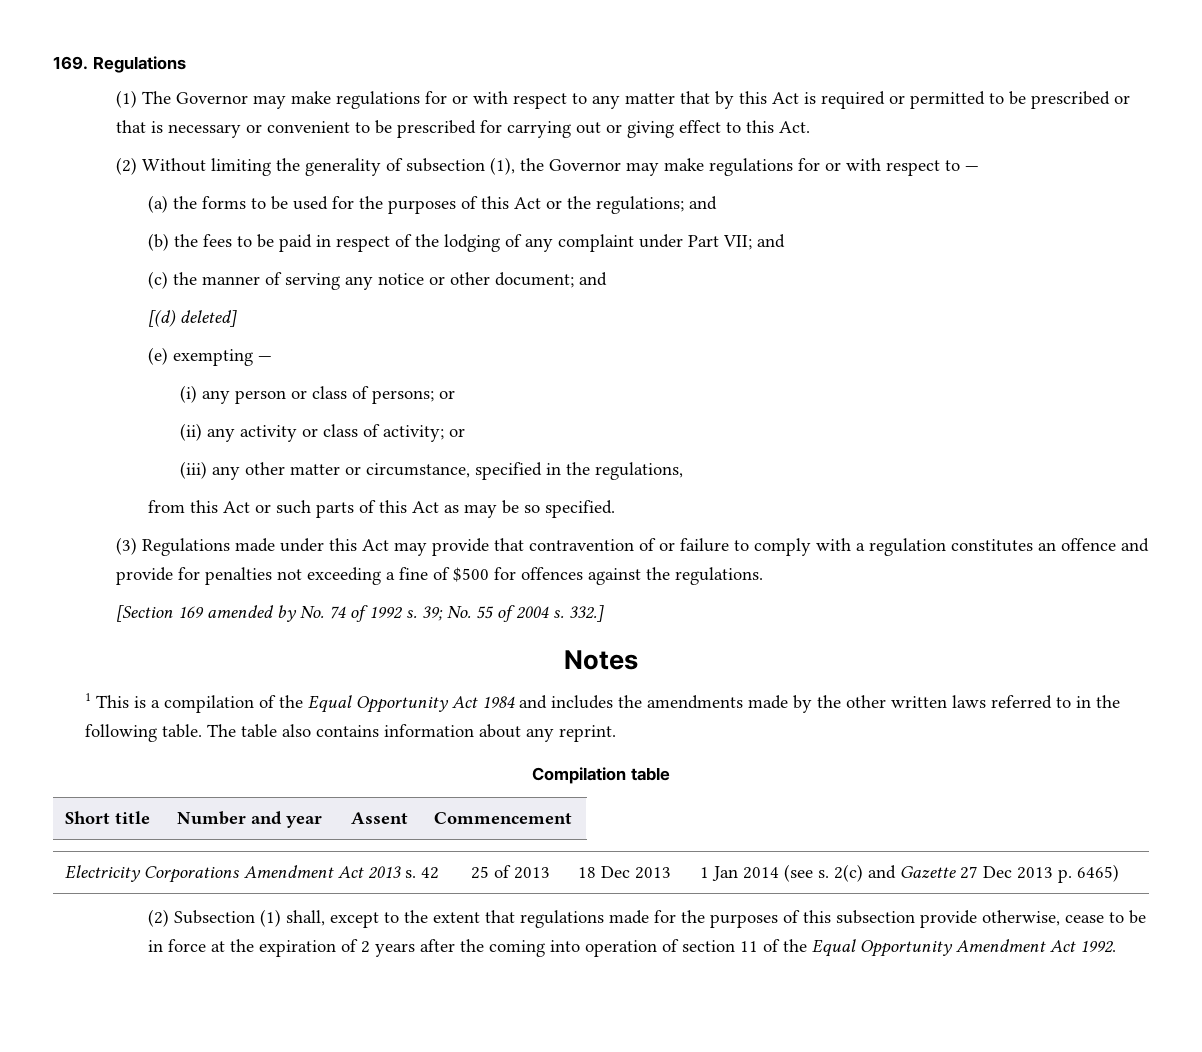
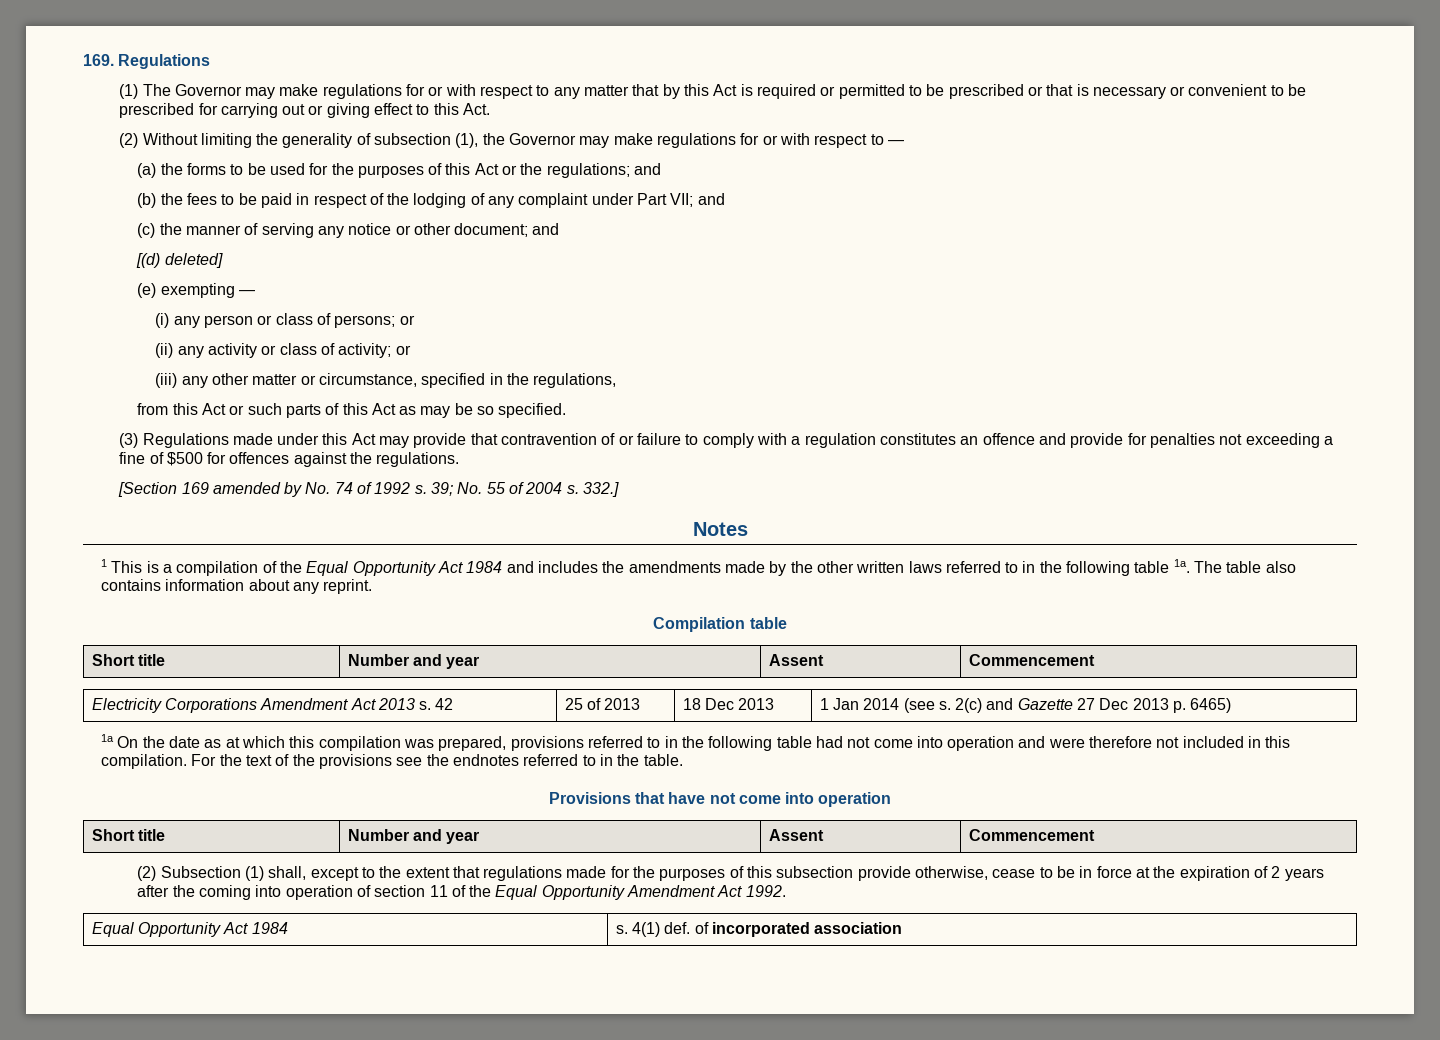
[161,724,202,738] table. -> [1134,559,1190,573] table 1a.
(1120, 873) none -> [101,734,1291,751] [101,754,683,769] [548,792,892,807] [91,829,165,841] [347,829,480,844] [768,829,824,841] [968,829,1095,841] // 1a On the date as at which this compilation was prepared, provisions referred to in the following table had not come into operation and were therefore not included in this compilation. For the text of the provisions see the endnotes referred to in the table. // Provisions that have not come into operation // Short title | Number and year | Assent | Commencement
(1116, 946) none -> [91,922,288,937] [615,922,903,937] // Equal Opportunity Act 1984 | s. 4(1) def. of incorporated association

